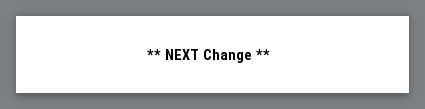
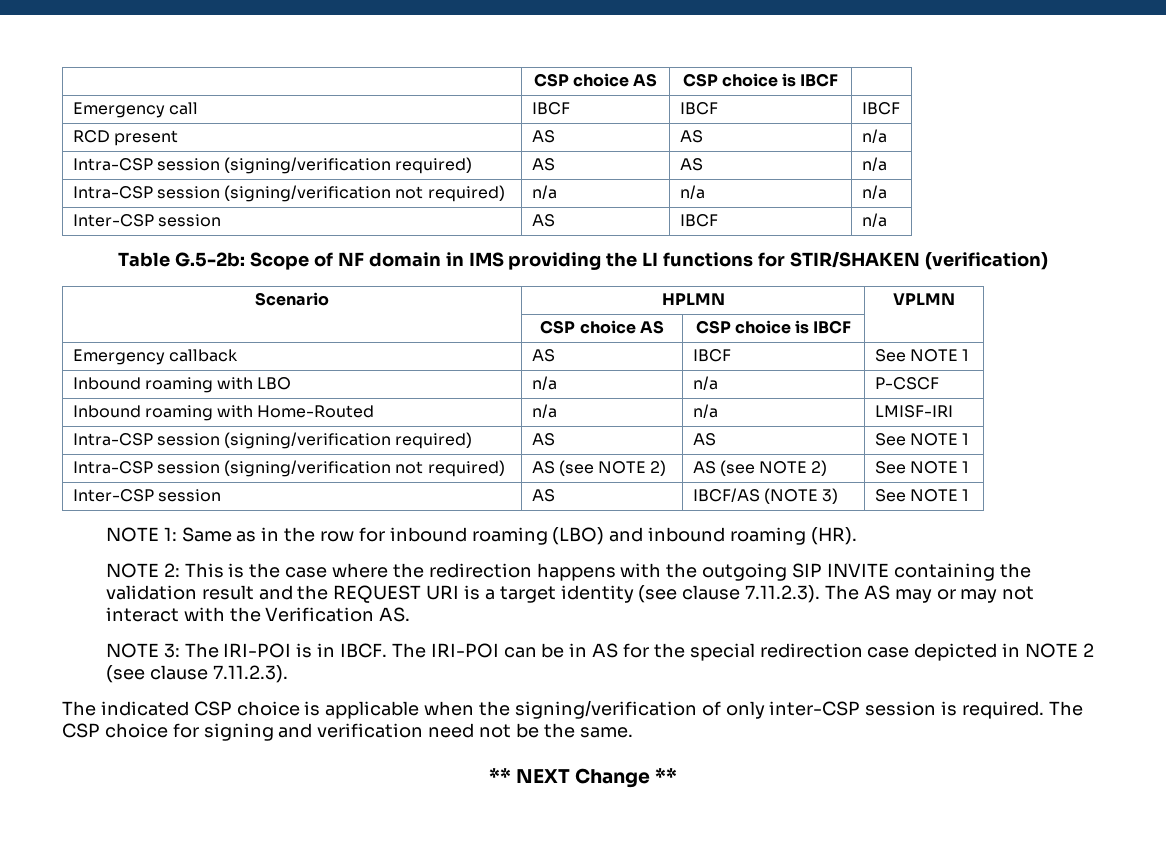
(147, 54) none -> [533,73,658,87] [682,73,839,87] [72,102,198,118] [531,102,570,115] [679,102,718,115] [861,102,900,115] [72,130,178,146] [531,130,555,143] [679,130,703,143] [861,129,887,143] [72,157,473,174] [531,158,555,171] [679,158,703,171] [861,157,887,171] [72,185,505,202] [531,185,557,199] [679,185,705,199] [861,185,887,199] [72,214,221,227] [531,214,555,227] [679,214,718,227] [861,213,887,227] [118,251,1048,270] [255,292,329,306] [661,293,725,305] [893,293,955,305] [540,320,664,334] [695,320,852,334] [72,349,238,365] [531,349,555,362] [692,349,731,362] [874,349,970,362] [72,377,292,393] [531,376,557,390] [692,376,718,390] [874,377,939,390] [72,405,375,421] [531,404,557,418] [692,404,718,418] [874,405,953,418] [72,432,473,449] [531,433,555,446] [692,433,716,446] [874,433,970,446] [72,460,505,477] [531,460,667,476] [692,460,828,476] [874,461,970,474] [72,489,221,502] [531,489,555,502] [692,488,839,504] [874,489,970,502] [105,527,857,545] [105,563,1031,581] [105,585,1035,603] [105,607,411,622] [105,643,1094,661] [105,665,288,683] [62,700,1083,719] [62,723,633,741] | CSP choice AS | CSP choice is IBCF | // Emergency call | IBCF | IBCF | IBCF // RCD present | AS | AS | n/a // Intra-CSP session (signing/verification required) | AS | AS | n/a // Intra-CSP session (signing/verification not required) | n/a | n/a | n/a // Inter-CSP session | AS | IBCF | n/a // Table G.5-2b: Scope of NF domain in IMS providing the LI functions for STIR/SHAKEN (verification) // Scenario | HPLMN | VPLMN // | CSP choice AS | CSP choice is IBCF | // Emergency callback | AS | IBCF | See NOTE 1 // Inbound roaming with LBO | n/a | n/a | P-CSCF // Inbound roaming with Home-Routed | n/a | n/a | LMISF-IRI // Intra-CSP session (signing/verification required) | AS | AS | See NOTE 1 // Intra-CSP session (signing/verification not required) | AS (see NOTE 2) | AS (see NOTE 2) | See NOTE 1 // Inter-CSP session | AS | IBCF/AS (NOTE 3) | See NOTE 1 // NOTE 1: Same as in the row for inbound roaming (LBO) and inbound roaming (HR). // NOTE 2: This is the case where the redirection happens with the outgoing SIP INVITE containing the validation result and the REQUEST URI is a target identity (see clause 7.11.2.3). The AS may or may not interact with the Verification AS. // NOTE 3: The IRI-POI is in IBCF. The IRI-POI can be in AS for the special redirection case depicted in NOTE 2 (see clause 7.11.2.3). // The indicated CSP choice is applicable when the signing/verification of only inter-CSP session is required. The CSP choice for signing and verification need not be the same. //

